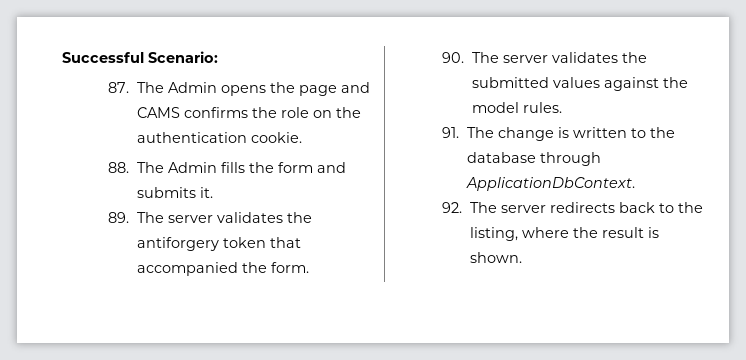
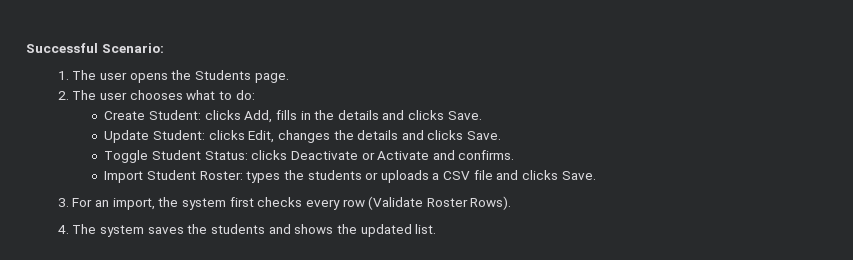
[108,82,370,96] [136,107,361,118] [136,132,302,143] [108,162,346,173] [136,187,213,198] [108,212,312,223] [136,237,301,251] [136,262,309,276] [442,52,647,63] [471,77,688,91] [471,102,562,113] [442,127,675,141] [466,152,601,166] [465,177,635,191] [442,202,703,213] [469,227,659,241] [469,252,522,263] 87. The Admin opens the page and CAMS confirms the role on the authentication cookie. // 88. The Admin fills the form and submits it. // 89. The server validates the antiforgery token that accompanied the form. // 90. The server validates the submitted values against the model rules. // 91. The change is written to the database through ApplicationDbContext. // 92. The server redirects back to the listing, where the result is shown. -> [57,70,289,83] [57,90,255,100] [104,110,482,123] [104,130,502,143] [104,150,515,163] [104,170,596,183] [57,196,512,210] [57,224,437,237] 1. The user opens the Students page. // 2. The user chooses what to do: // Create Student: clicks Add, fills in the details and clicks Save. // Update Student: clicks Edit, changes the details and clicks Save. // Toggle Student Status: clicks Deactivate or Activate and confirms. // Import Student Roster: types the students or uploads a CSV file and clicks Save. // 3. For an import, the system first checks every row (Validate Roster Rows). // 4. The system saves the students and shows the updated list.

